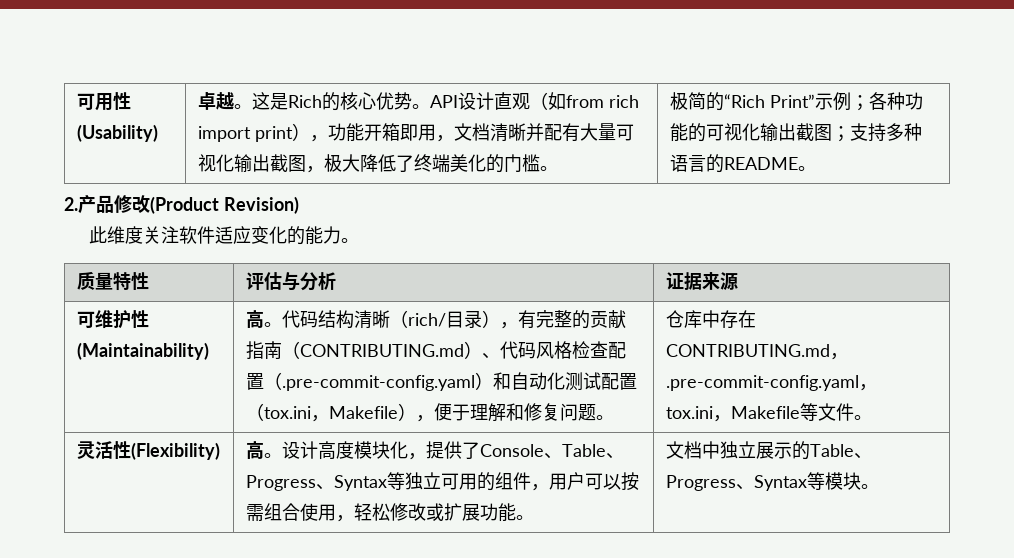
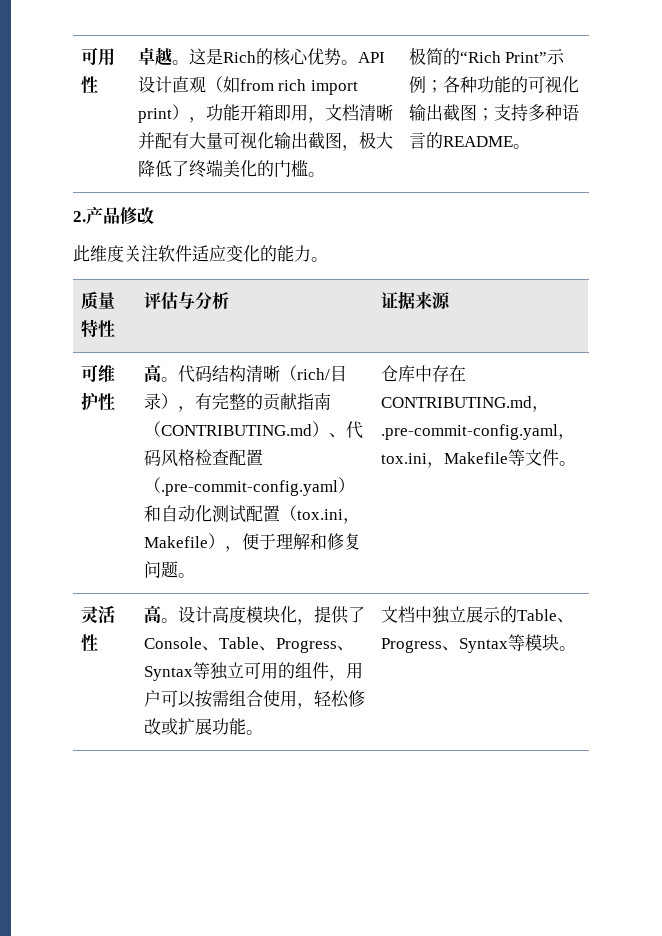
[77,124,159,142] (Usability) -> (98, 85) none
[150,196,299,214] (Product Revision) -> (154, 216) none
[77,342,210,360] (Maintainability) -> (115, 402) none
[131,442,221,460] (Flexibility) -> (98, 643) none

